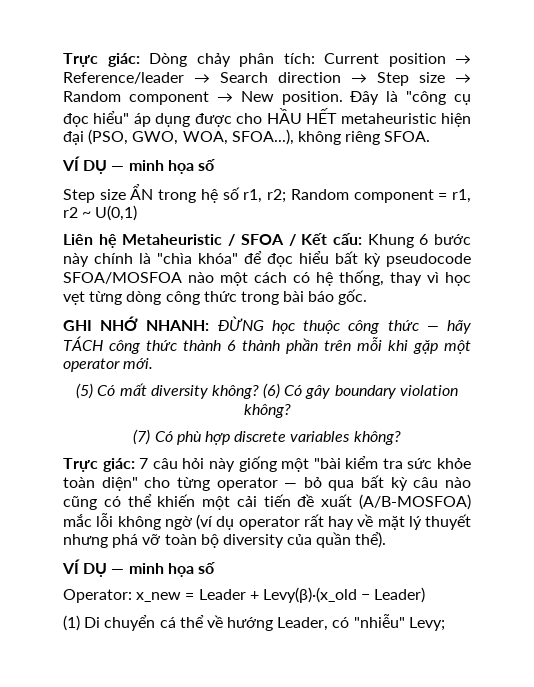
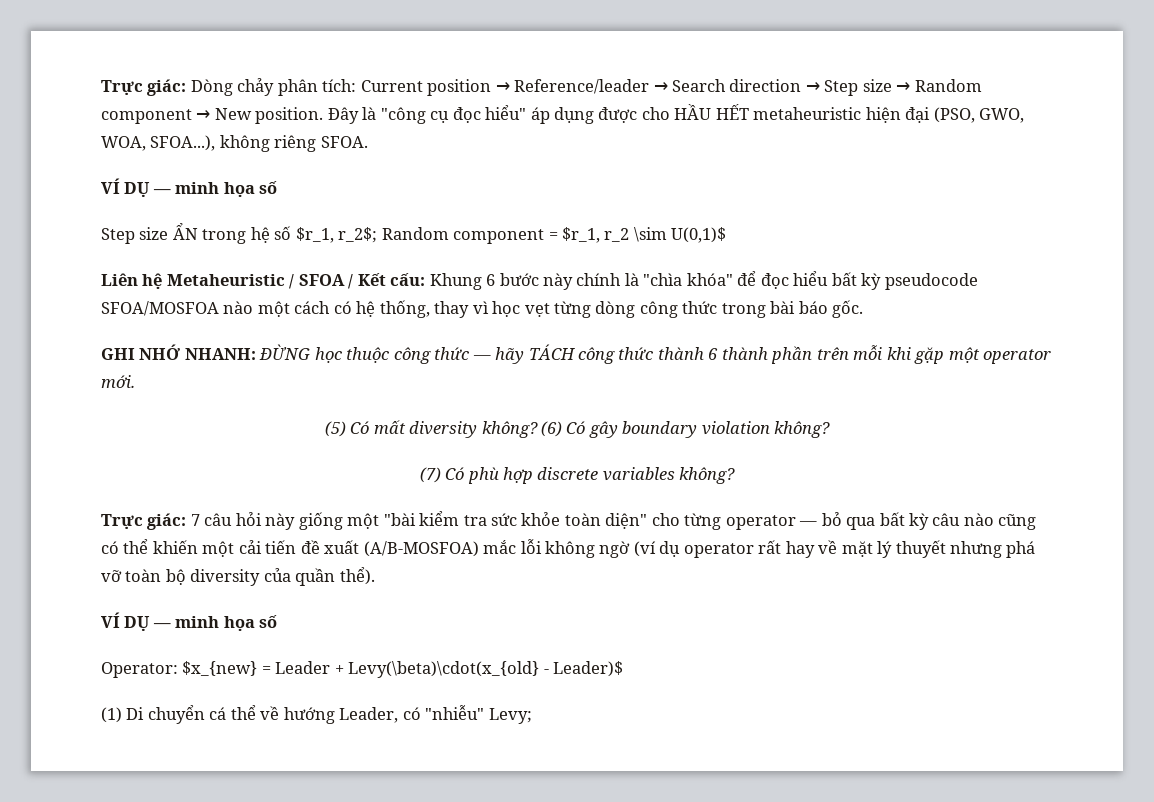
[243,189,287,203] r1, r2; -> [295,227,378,243] $r_1, r_2$;
[452,189,471,203] [63,205,138,221] r1, r2 ~ U(0,1) -> [562,227,727,243] $r_1, r_2 \sim U(0,1)$
[136,592,182,602] x_new -> [182,661,258,676] $x_{new}
[262,587,426,603] Levy(β)·(x_old − Leader) -> [348,661,624,678] Levy(\beta)\cdot(x_{old} - Leader)$

